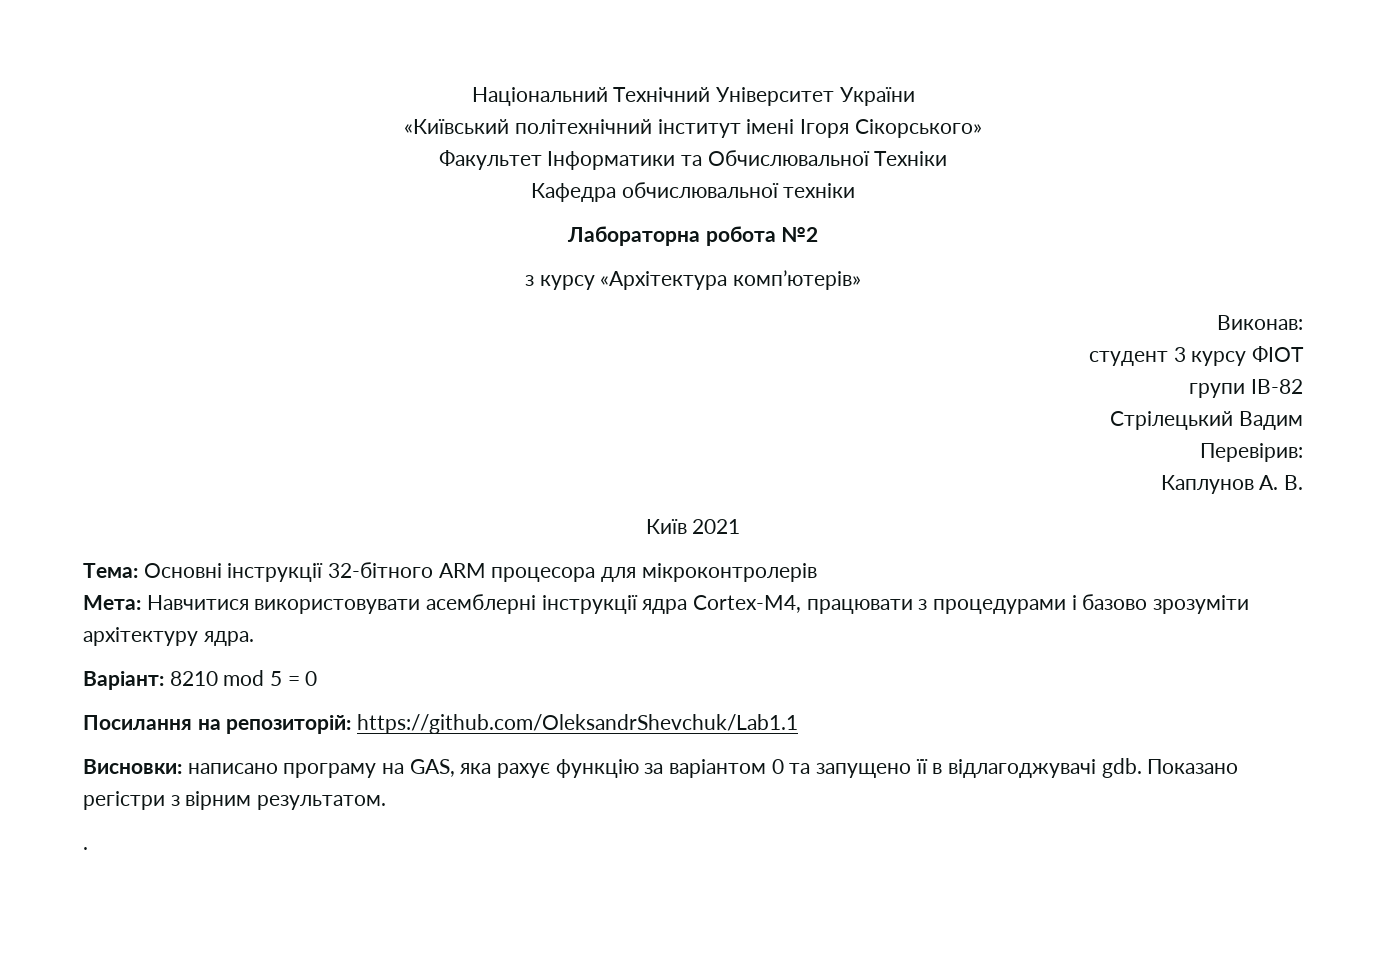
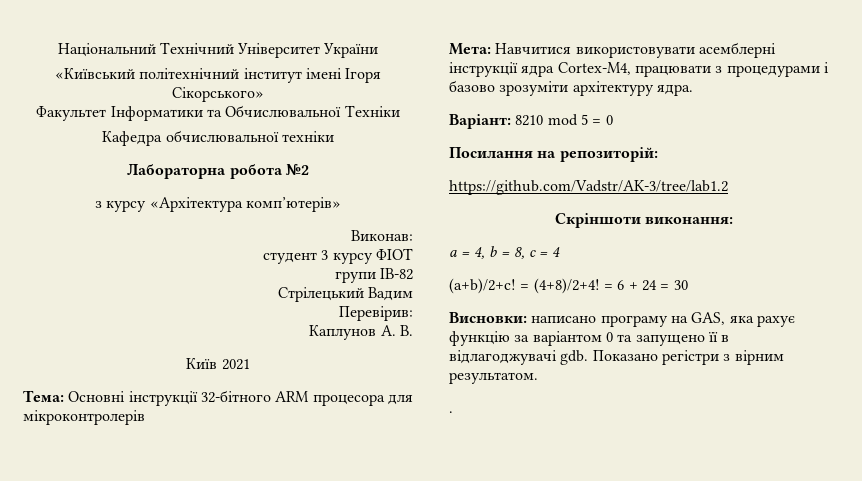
[357,714,799,734] https://github.com/OleksandrShevchuk/Lab1.1 -> [449,180,728,195] [554,213,734,228] [449,246,560,259] [449,278,688,294] // https://github.com/Vadstr/AK-3/tree/lab1.2 // Скріншоти виконання: // a = 4, b = 8, c = 4 // (a+b)/2+c! = (4+8)/2+4! = 6 + 24 = 30

